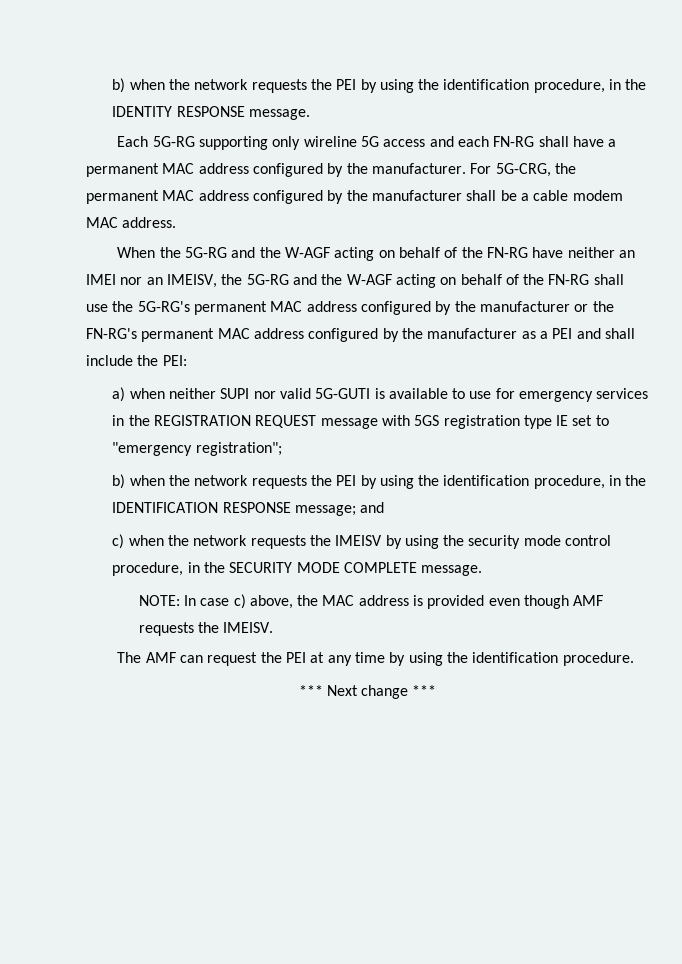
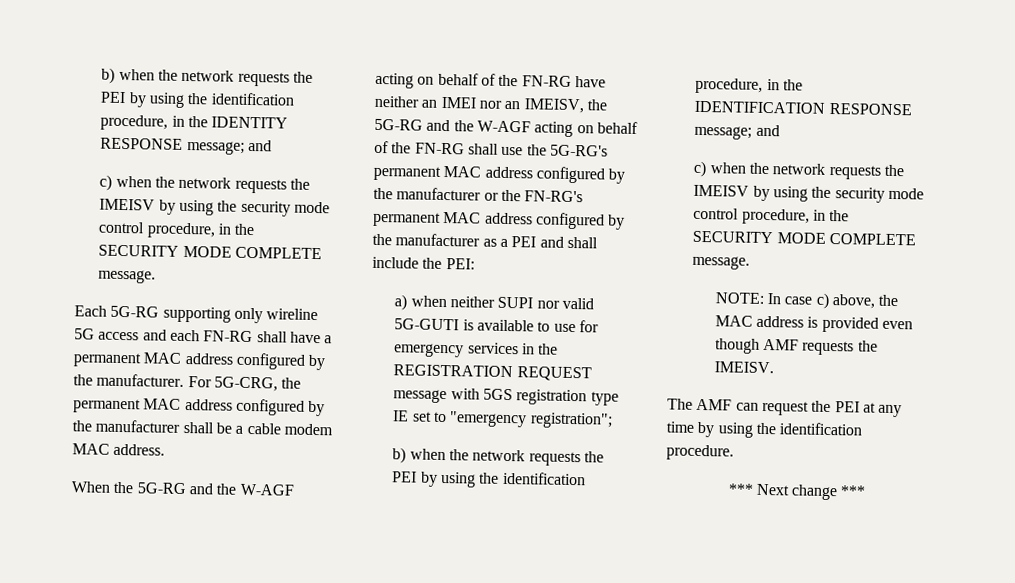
(245, 111) none -> [186,139,272,155] [99,174,310,194] [99,198,330,217] [98,221,256,239] [98,244,322,260] message; and // c) when the network requests the IMEISV by using the security mode control procedure, in the SECURITY MODE COMPLETE

